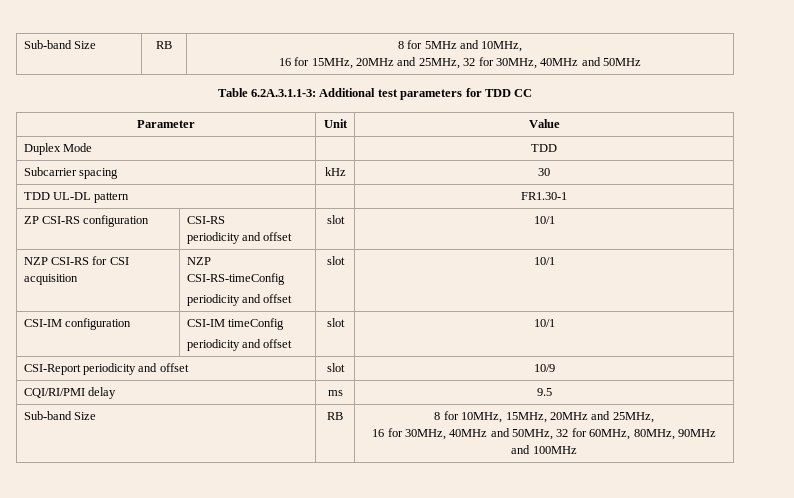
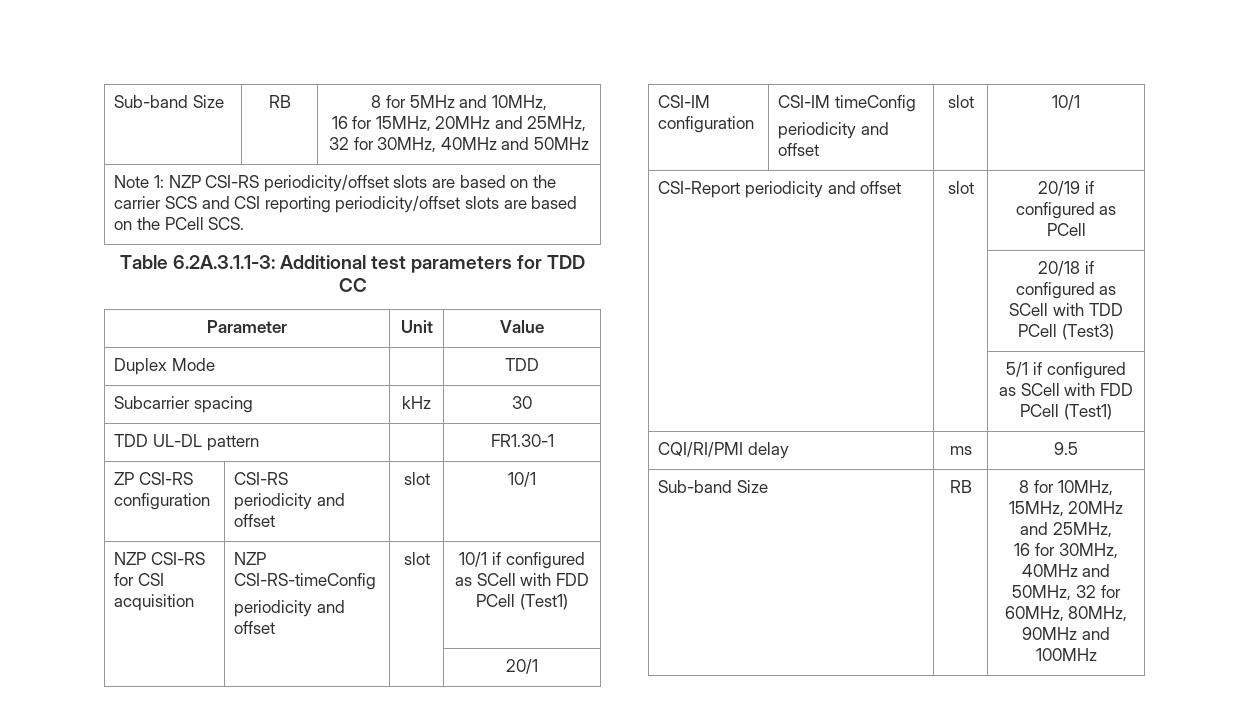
(642, 62) none -> [114,175,556,192] [114,196,578,213] [114,217,245,230] // Note 1: NZP CSI-RS periodicity/offset slots are based on the carrier SCS and CSI reporting periodicity/offset slots are based on the PCell SCS.
(555, 261) none -> [492,552,585,569] [455,573,589,586] [476,594,568,610] [506,659,538,674] if configured as SCell with FDD PCell (Test1) // | | | 20/1
[533,364,555,372] 10/9 -> [1038,181,1094,196] [1015,202,1117,219] [1046,223,1086,236] [1038,261,1094,276] [1015,282,1117,299] [1009,303,1123,316] [1018,324,1114,340] [1006,362,1126,379] [999,383,1133,396] [1020,404,1112,420] 20/19 if configured as PCell // | | 20/18 if configured as SCell with TDD PCell (Test3) // | | 5/1 if configured as SCell with FDD PCell (Test1)

